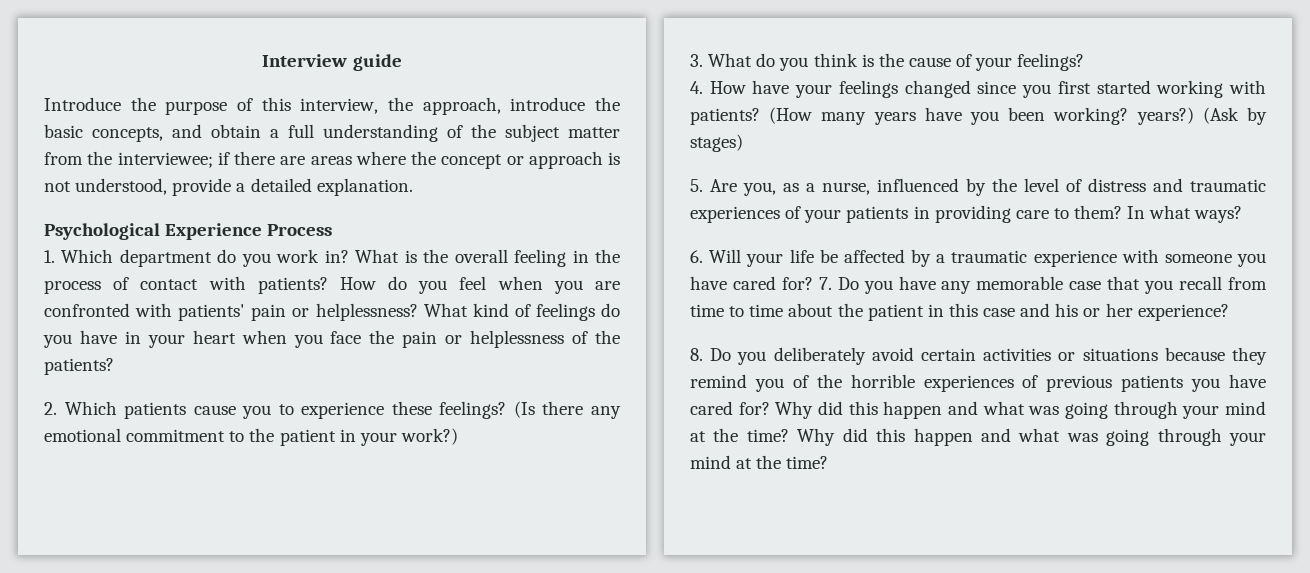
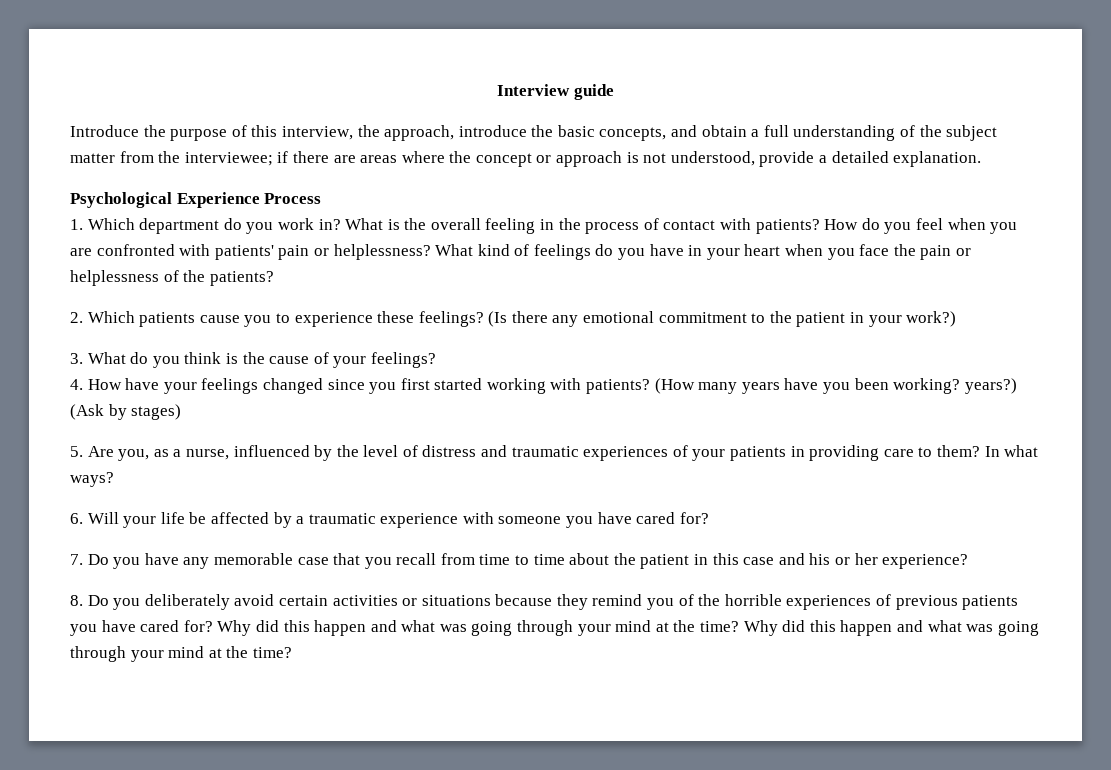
(813, 283) none -> (709, 518) //

